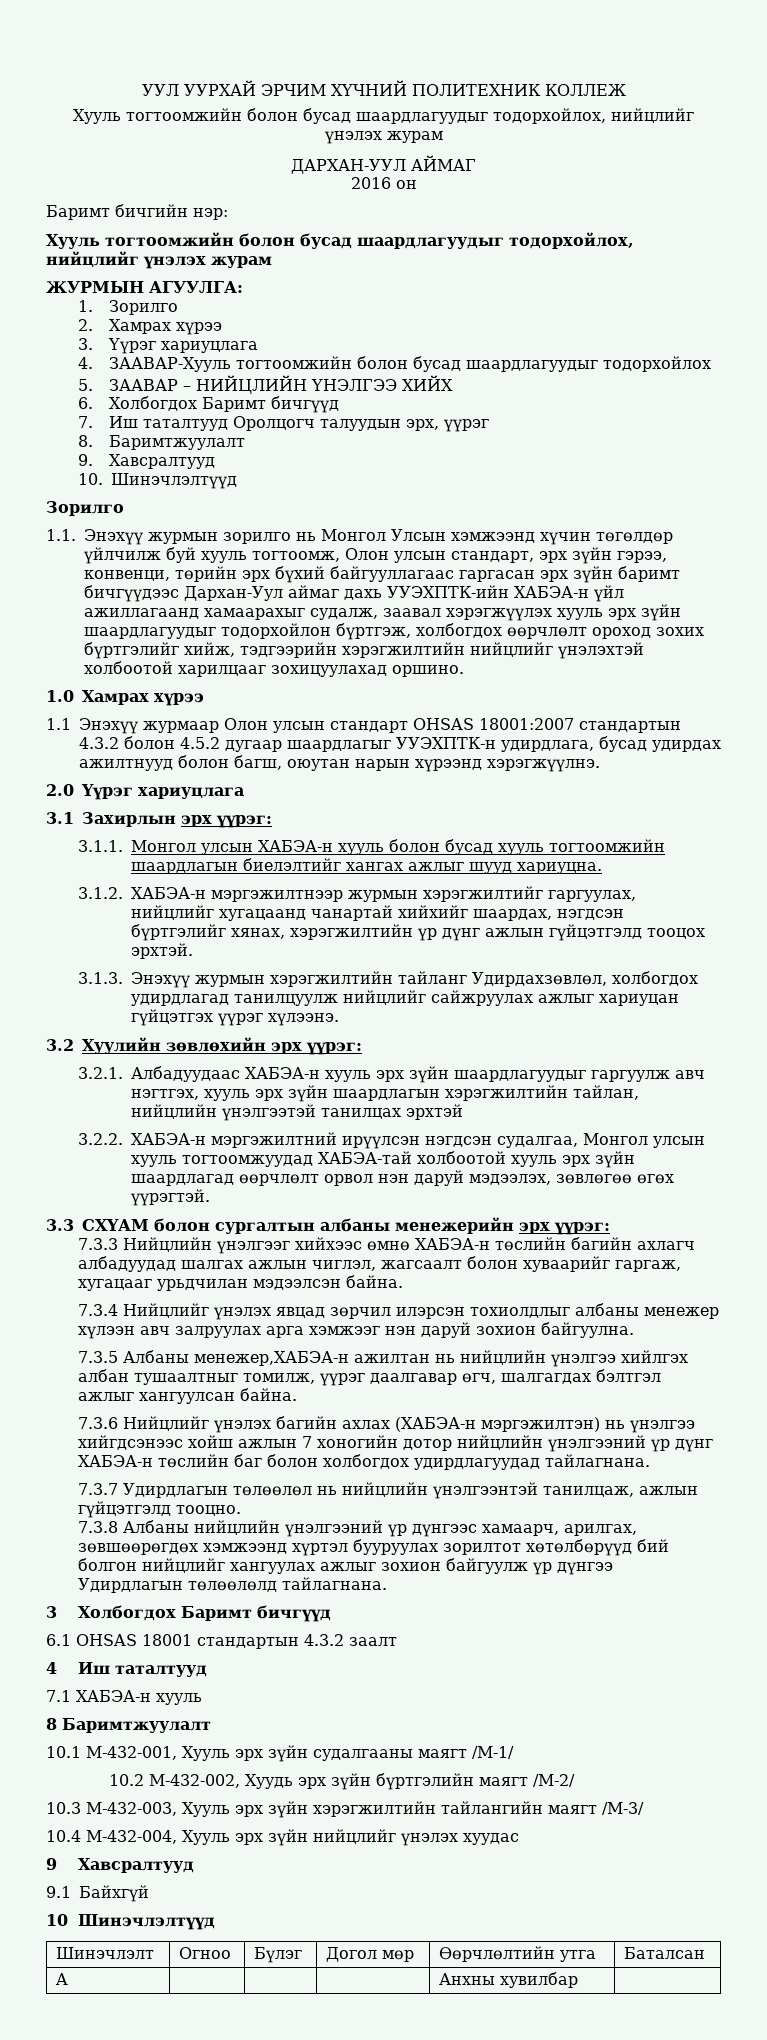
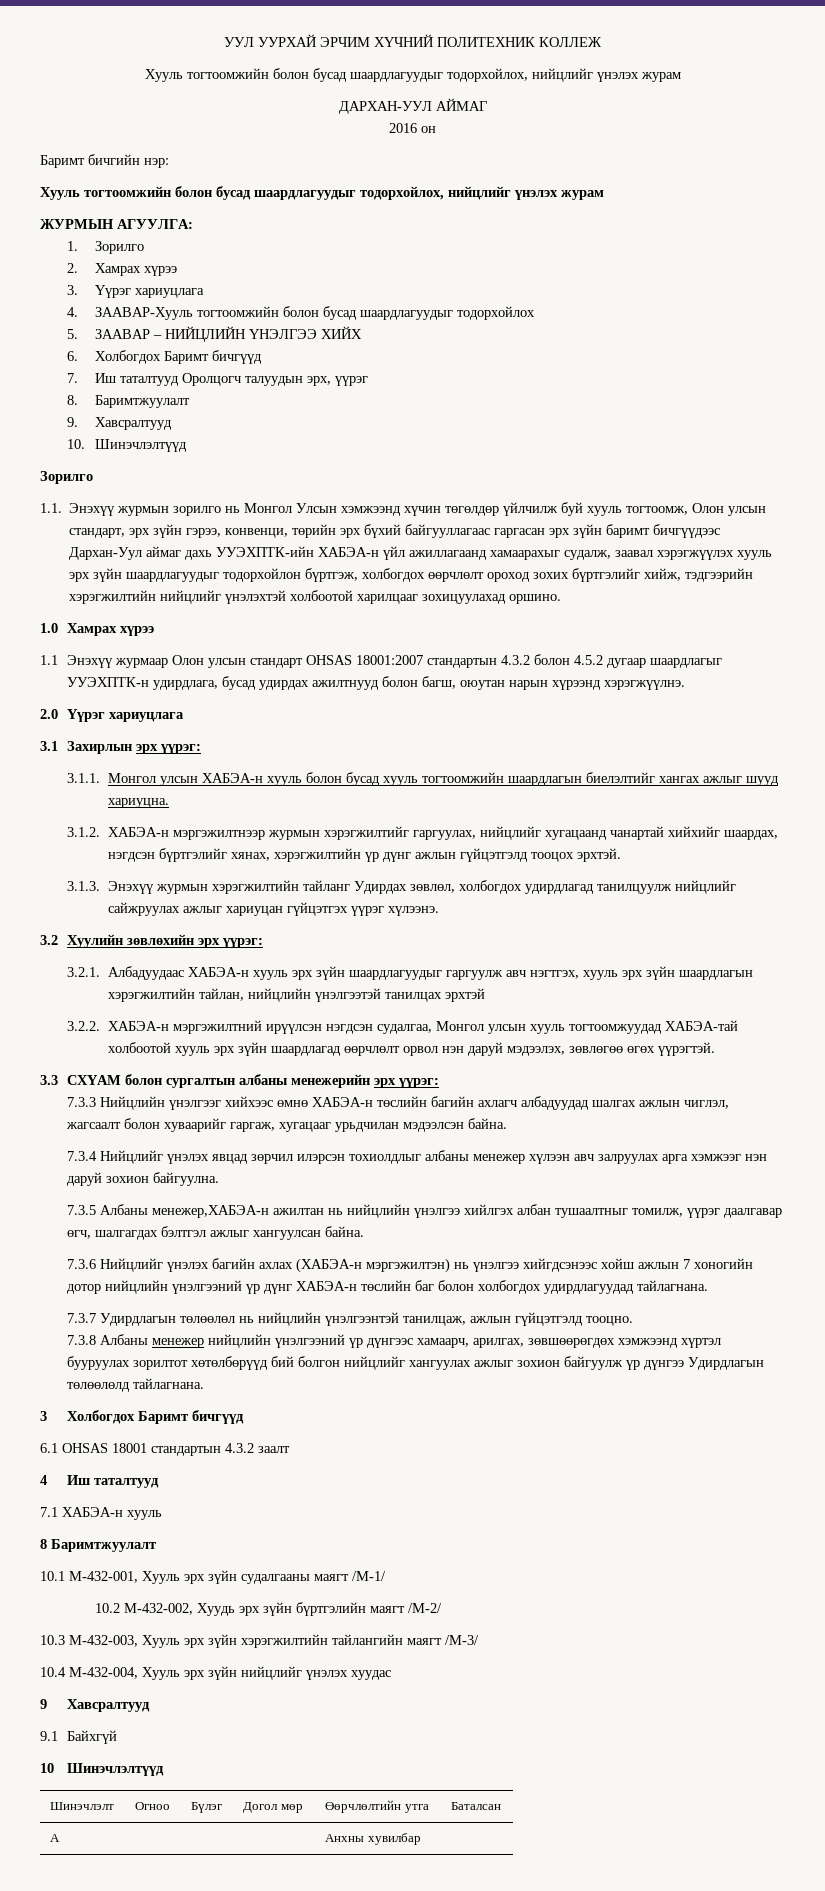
[471,972,607,987] Удирдахзөвлөл, -> [353,881,455,894] Удирдах зөвлөл,
(189, 1526) none -> [152,1338,205,1348] менежер

